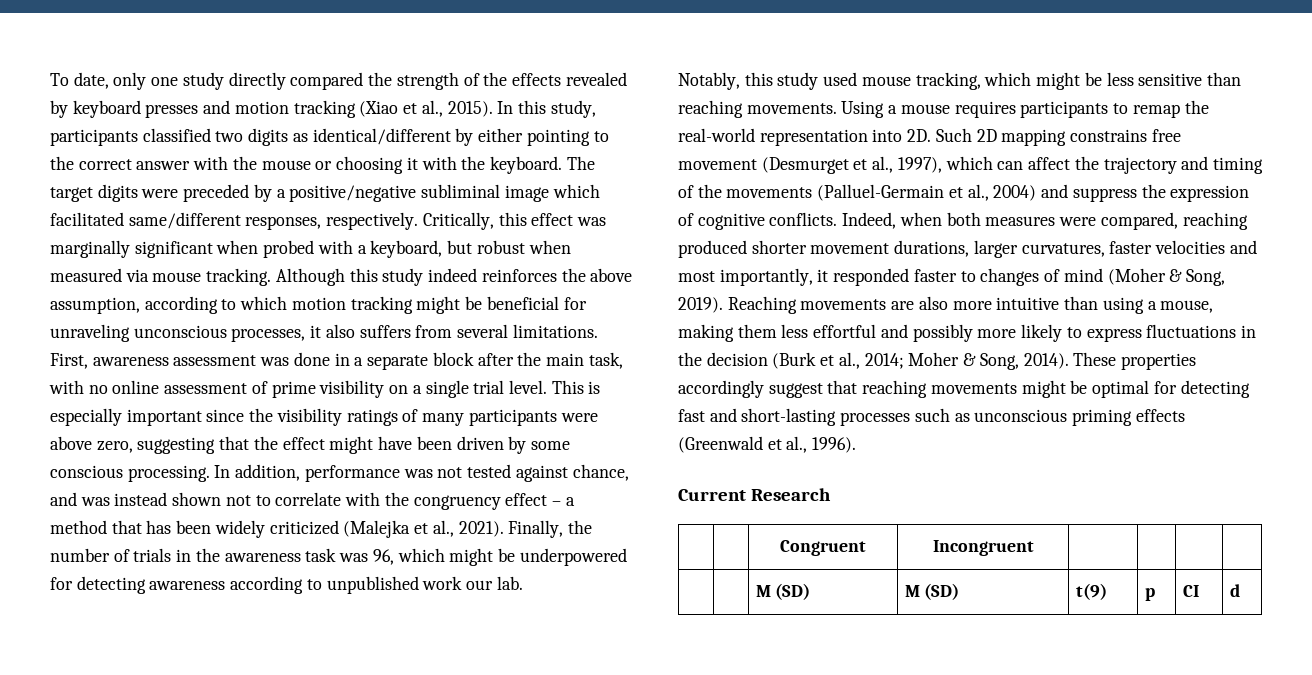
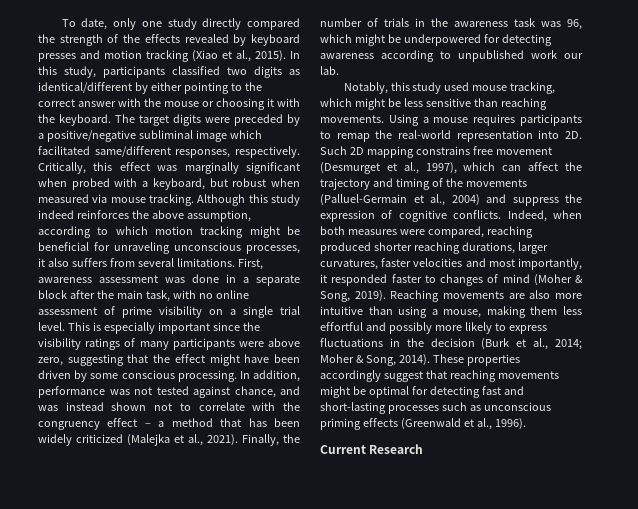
[810,243,890,254] movement -> [413,242,460,254] reaching
[780,540,866,556] [932,540,1034,556] [755,583,811,600] [904,583,960,600] [1075,583,1107,600] [1144,588,1155,601] [1182,585,1199,597] [1229,584,1240,597] // | | Congruent | Incongruent | | | | // | | M (SD) | M (SD) | t(9) | p | CI | d -> (424, 449) none

